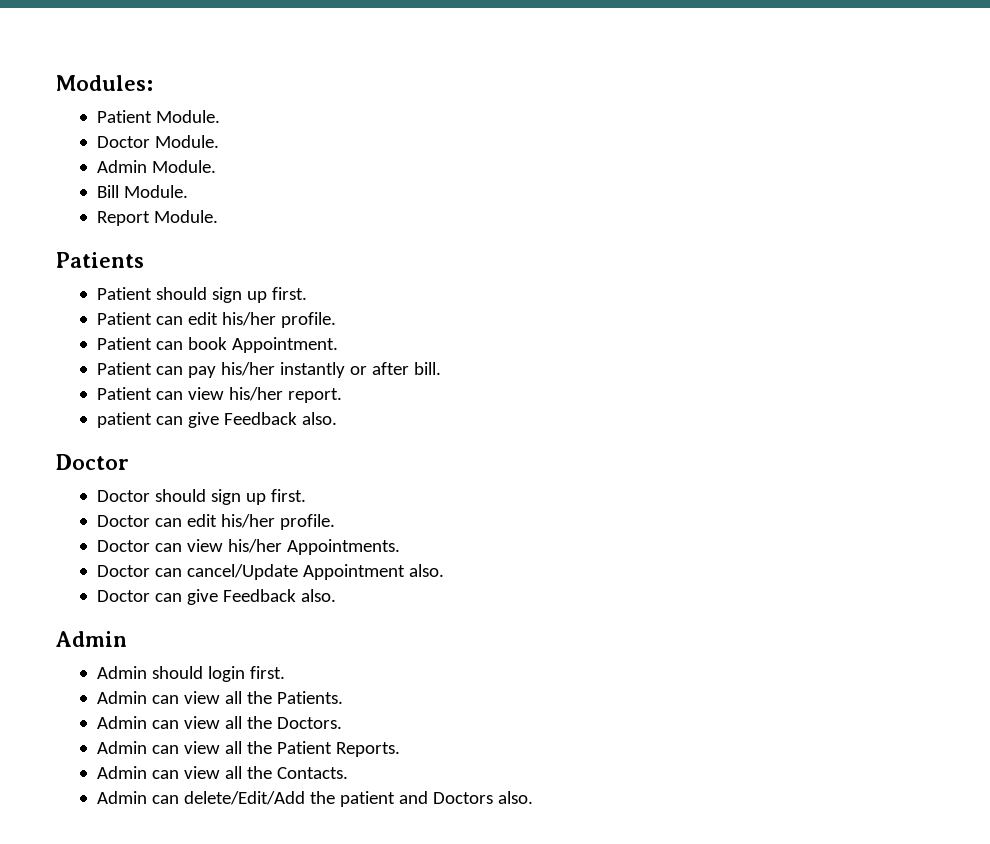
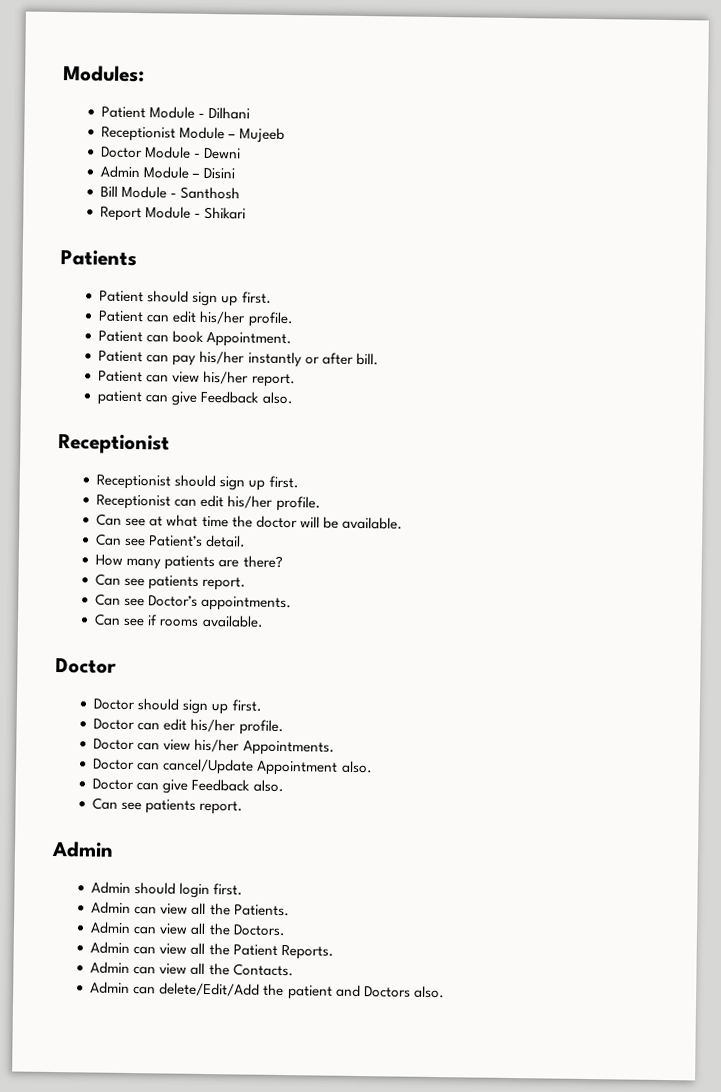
[155,110,220,123] [96,135,219,148] [96,160,216,173] [96,185,188,198] [96,210,218,226] Module. // Doctor Module. // Admin Module. // Bill Module. // Report Module. -> [149,106,251,120] [101,126,286,143] [101,146,242,160] [100,165,236,180] [100,185,241,200] [100,206,247,222] Module - Dilhani // Receptionist Module – Mujeeb // Doctor Module - Dewni // Admin Module – Disini // Bill Module - Santhosh // Report Module - Shikari
(337, 418) none -> [58,434,170,455] [96,474,299,491] [96,494,321,512] [96,513,403,530] [95,533,247,548] [95,554,283,571] [95,573,247,591] [95,593,293,612] [94,613,264,628] // Receptionist // Receptionist should sign up first. // Receptionist can edit his/her profile. // Can see at what time the doctor will be available. // Can see Patient’s detail. // How many patients are there? // Can see patients report. // Can see Doctor’s appointments. // Can see if rooms available.
(336, 595) none -> [92,797,244,815] // Can see patients report.

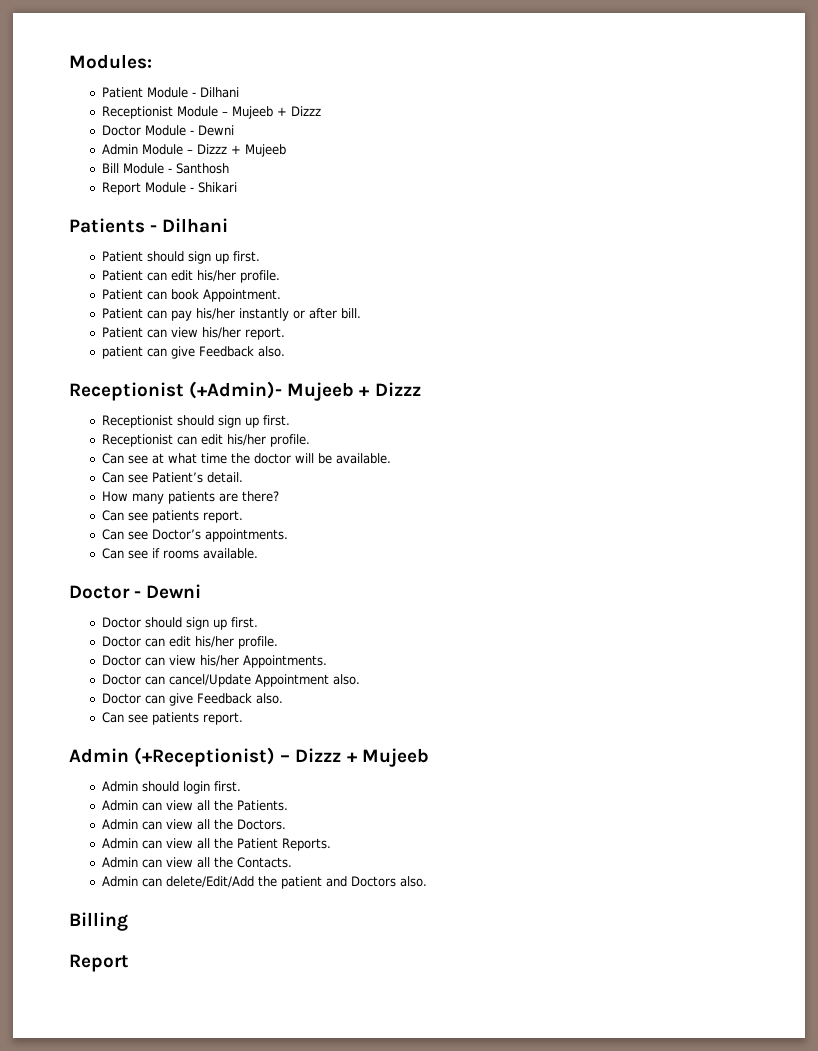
(286, 135) none -> [276,106,321,116] + Dizzz
[203,167,236,180] Disini -> [196,144,286,157] Dizzz + Mujeeb
(137, 258) none -> [150,218,229,233] - Dilhani
(170, 444) none -> [189,381,421,401] (+Admin)- Mujeeb + Dizzz
(117, 666) none -> [134,584,202,599] - Dewni
(114, 849) none -> [134,747,429,767] (+Receptionist) – Dizzz + Mujeeb
(445, 992) none -> [69,912,128,931] [69,954,129,972] // Billing // Report

